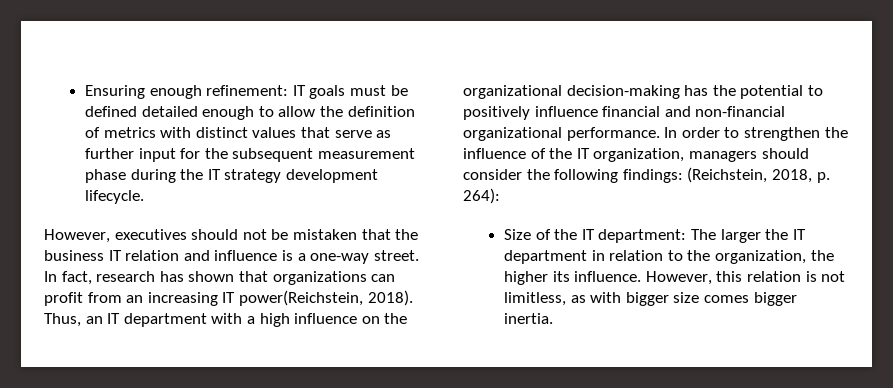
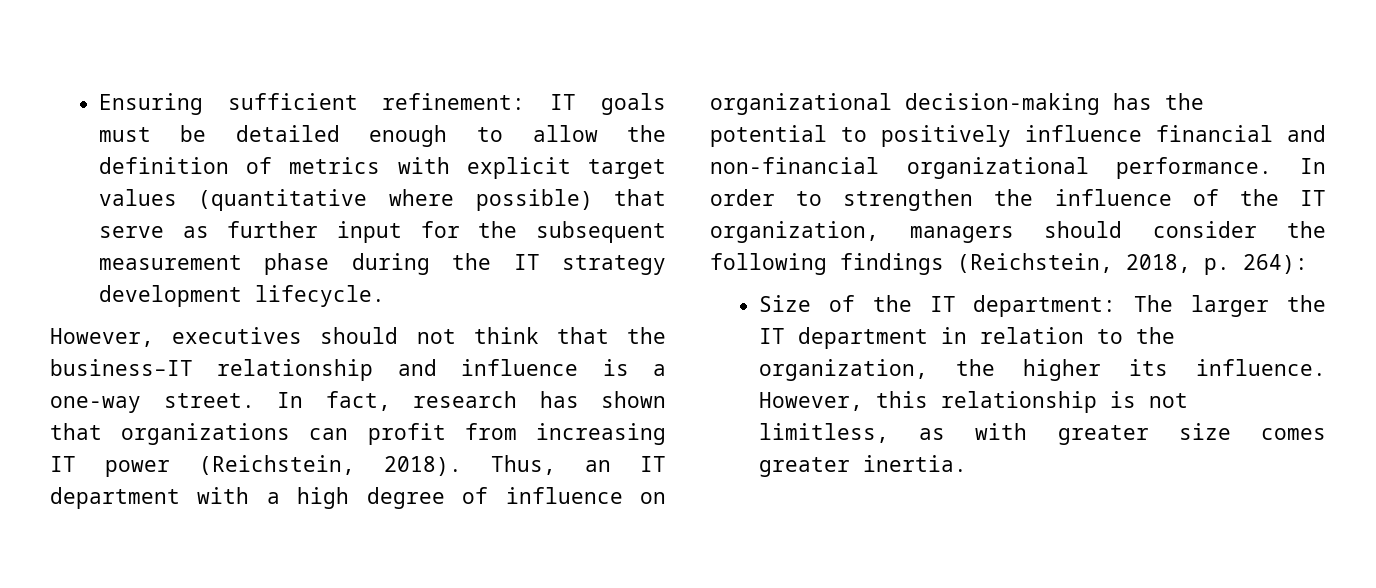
[149,85,202,99] enough -> [227,93,358,110] sufficient
[85,106,138,117] defined -> (207, 133) none
[195,127,297,138] distinct values -> [466,157,666,179] [98,189,593,211] explicit target values (quantitative where possible)
[271,229,419,240] [44,250,180,261] be mistaken that the business IT relation -> [473,327,667,344] [50,359,374,381] think that the business–IT relationship
[126,295,144,303] an -> (517, 431) none
[238,290,363,306] power(Reichstein, -> [105,455,355,477] power (Reichstein,
(290, 320) none -> [366,487,489,509] degree of
[384,313,408,324] the -> (667, 498) none
[622,169,683,183] findings: -> [840,253,944,275] findings
[746,271,801,282] relation -> [940,391,1097,413] relationship
[625,292,669,306] bigger -> [1057,425,1149,445] greater
[753,292,797,306] bigger -> [758,457,850,477] greater

